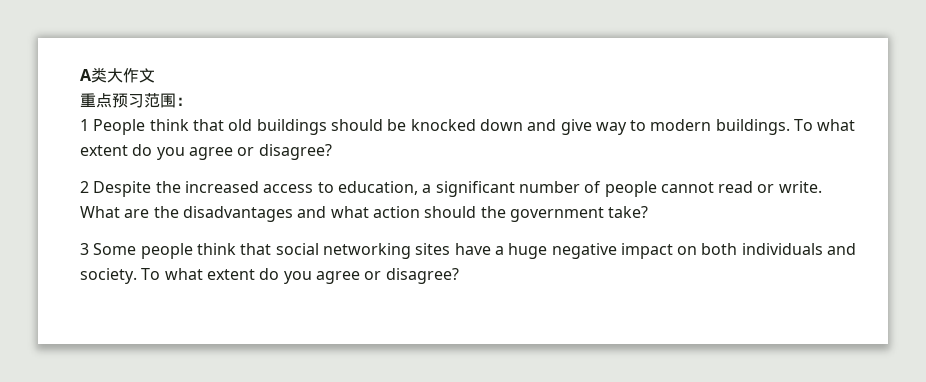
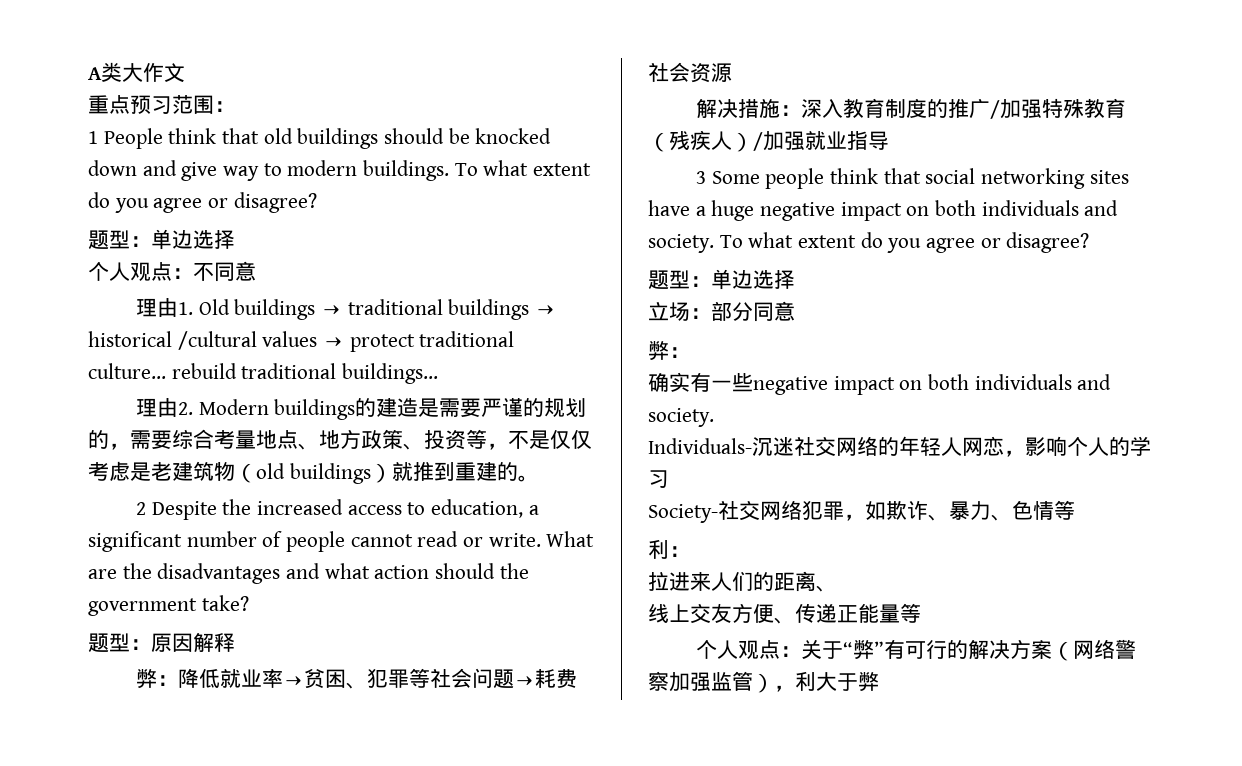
(332, 152) none -> [88,229,235,250] [88,261,256,282] [135,298,556,320] [88,331,515,352] [88,363,439,384] [135,398,587,420] [88,429,592,450] [88,461,539,484] // 题型：单边选择 // 个人观点：不同意 // 理由1. Old buildings → traditional buildings → historical /cultural values → protect traditional culture… rebuild traditional buildings… // 理由2. Modern buildings的建造是需要严谨的规划的，需要综合考量地点、地方政策、投资等，不是仅仅考虑是老建筑物（old buildings）就推到重建的。
(649, 212) none -> [88,632,235,653] [135,668,577,689] [648,62,732,83] [695,98,1126,119] [648,130,889,152] // 题型：原因解释 // 弊：降低就业率→贫困、犯罪等社会问题→耗费社会资源 // 解决措施：深入教育制度的推广/加强特殊教育（残疾人）/加强就业指导
(459, 276) none -> [648,269,795,290] [648,301,795,322] [648,341,690,361] [648,372,1112,395] [648,408,714,427] [648,436,1151,457] [648,470,669,488] [648,500,1075,523] [648,539,690,559] [648,571,837,592] [648,603,921,624] [695,639,1136,661] [648,671,879,693] // 题型：单边选择 // 立场：部分同意 // 弊： // 确实有一些negative impact on both individuals and society. // Individuals-沉迷社交网络的年轻人网恋，影响个人的学习 // Society-社交网络犯罪，如欺诈、暴力、色情等 // 利： // 拉进来人们的距离、 // 线上交友方便、传递正能量等 // 个人观点：关于“弊”有可行的解决方案（网络警察加强监管），利大于弊

